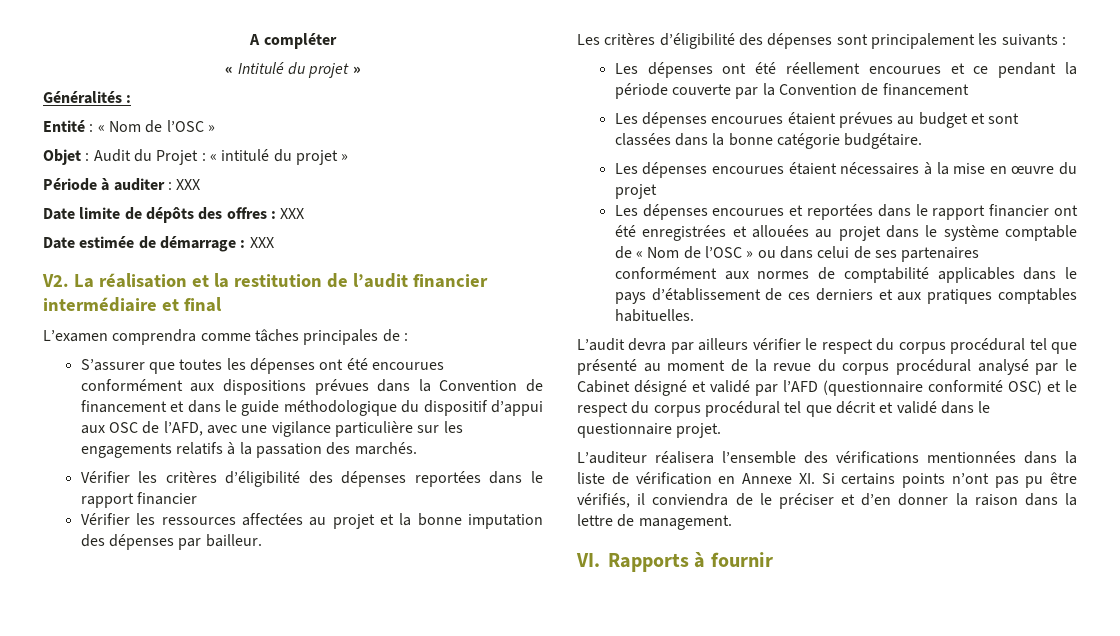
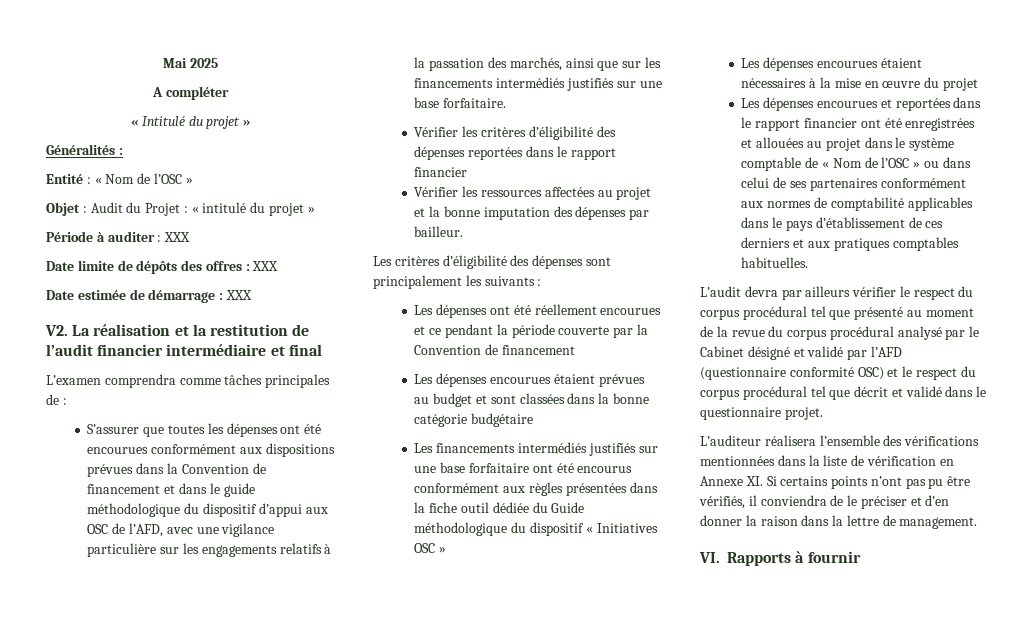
(249, 39) none -> [163,58,218,68] Mai 2025 //
[354,442,417,455] marchés. -> [509,57,661,71] [414,77,662,91] [414,97,507,108] marchés, ainsi que sur les financements intermédiés justifiés sur une base forfaitaire.
[844,133,923,149] budgétaire. -> [471,413,534,427] [414,442,658,456] [414,462,633,473] [414,482,658,496] [414,502,585,513] [414,522,658,536] [414,543,447,553] budgétaire // Les financements intermédiés justifiés sur une base forfaitaire ont été encourus conformément aux règles présentées dans la fiche outil dédiée du Guide méthodologique du dispositif « Initiatives OSC »

